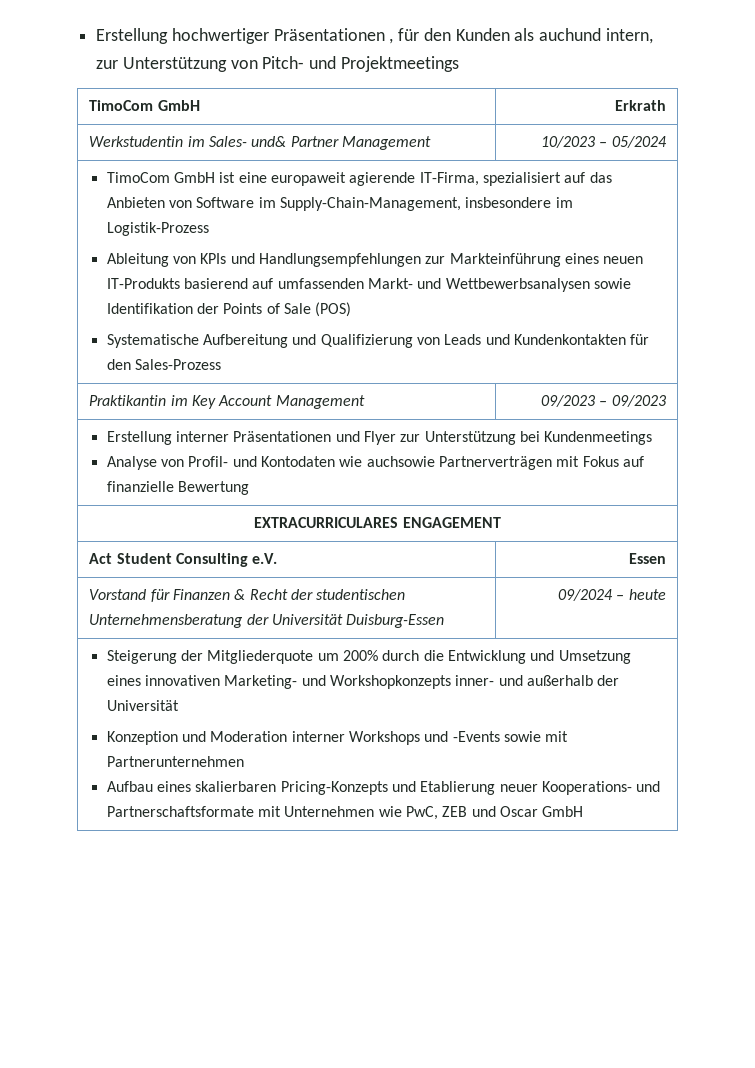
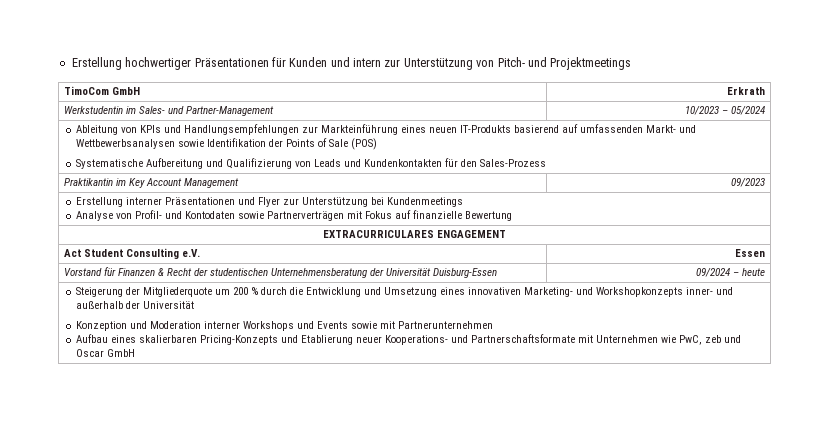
[389,28,653,44] , für den Kunden als auchund intern, -> [271,57,381,67] für Kunden und intern
[251,136,431,150] und& Partner Management -> [167,106,274,116] und Partner-Management
[106,172,612,186] [106,197,573,211] [106,222,209,236] TimoCom GmbH ist eine europaweit agierende IT-Firma, spezialisiert auf das Anbieten von Software im Supply-Chain-Management, insbesondere im Logistik-Prozess // -> (766, 110) none
[599,395,666,407] – 09/2023 -> (766, 182) none
[339,456,435,467] wie auchsowie -> [237,211,264,219] sowie
[343,650,379,661] 200% -> [232,287,258,295] 200 %
[452,731,500,742] -Events -> [316,321,348,329] Events
[442,806,468,817] ZEB -> [704,335,721,343] zeb

